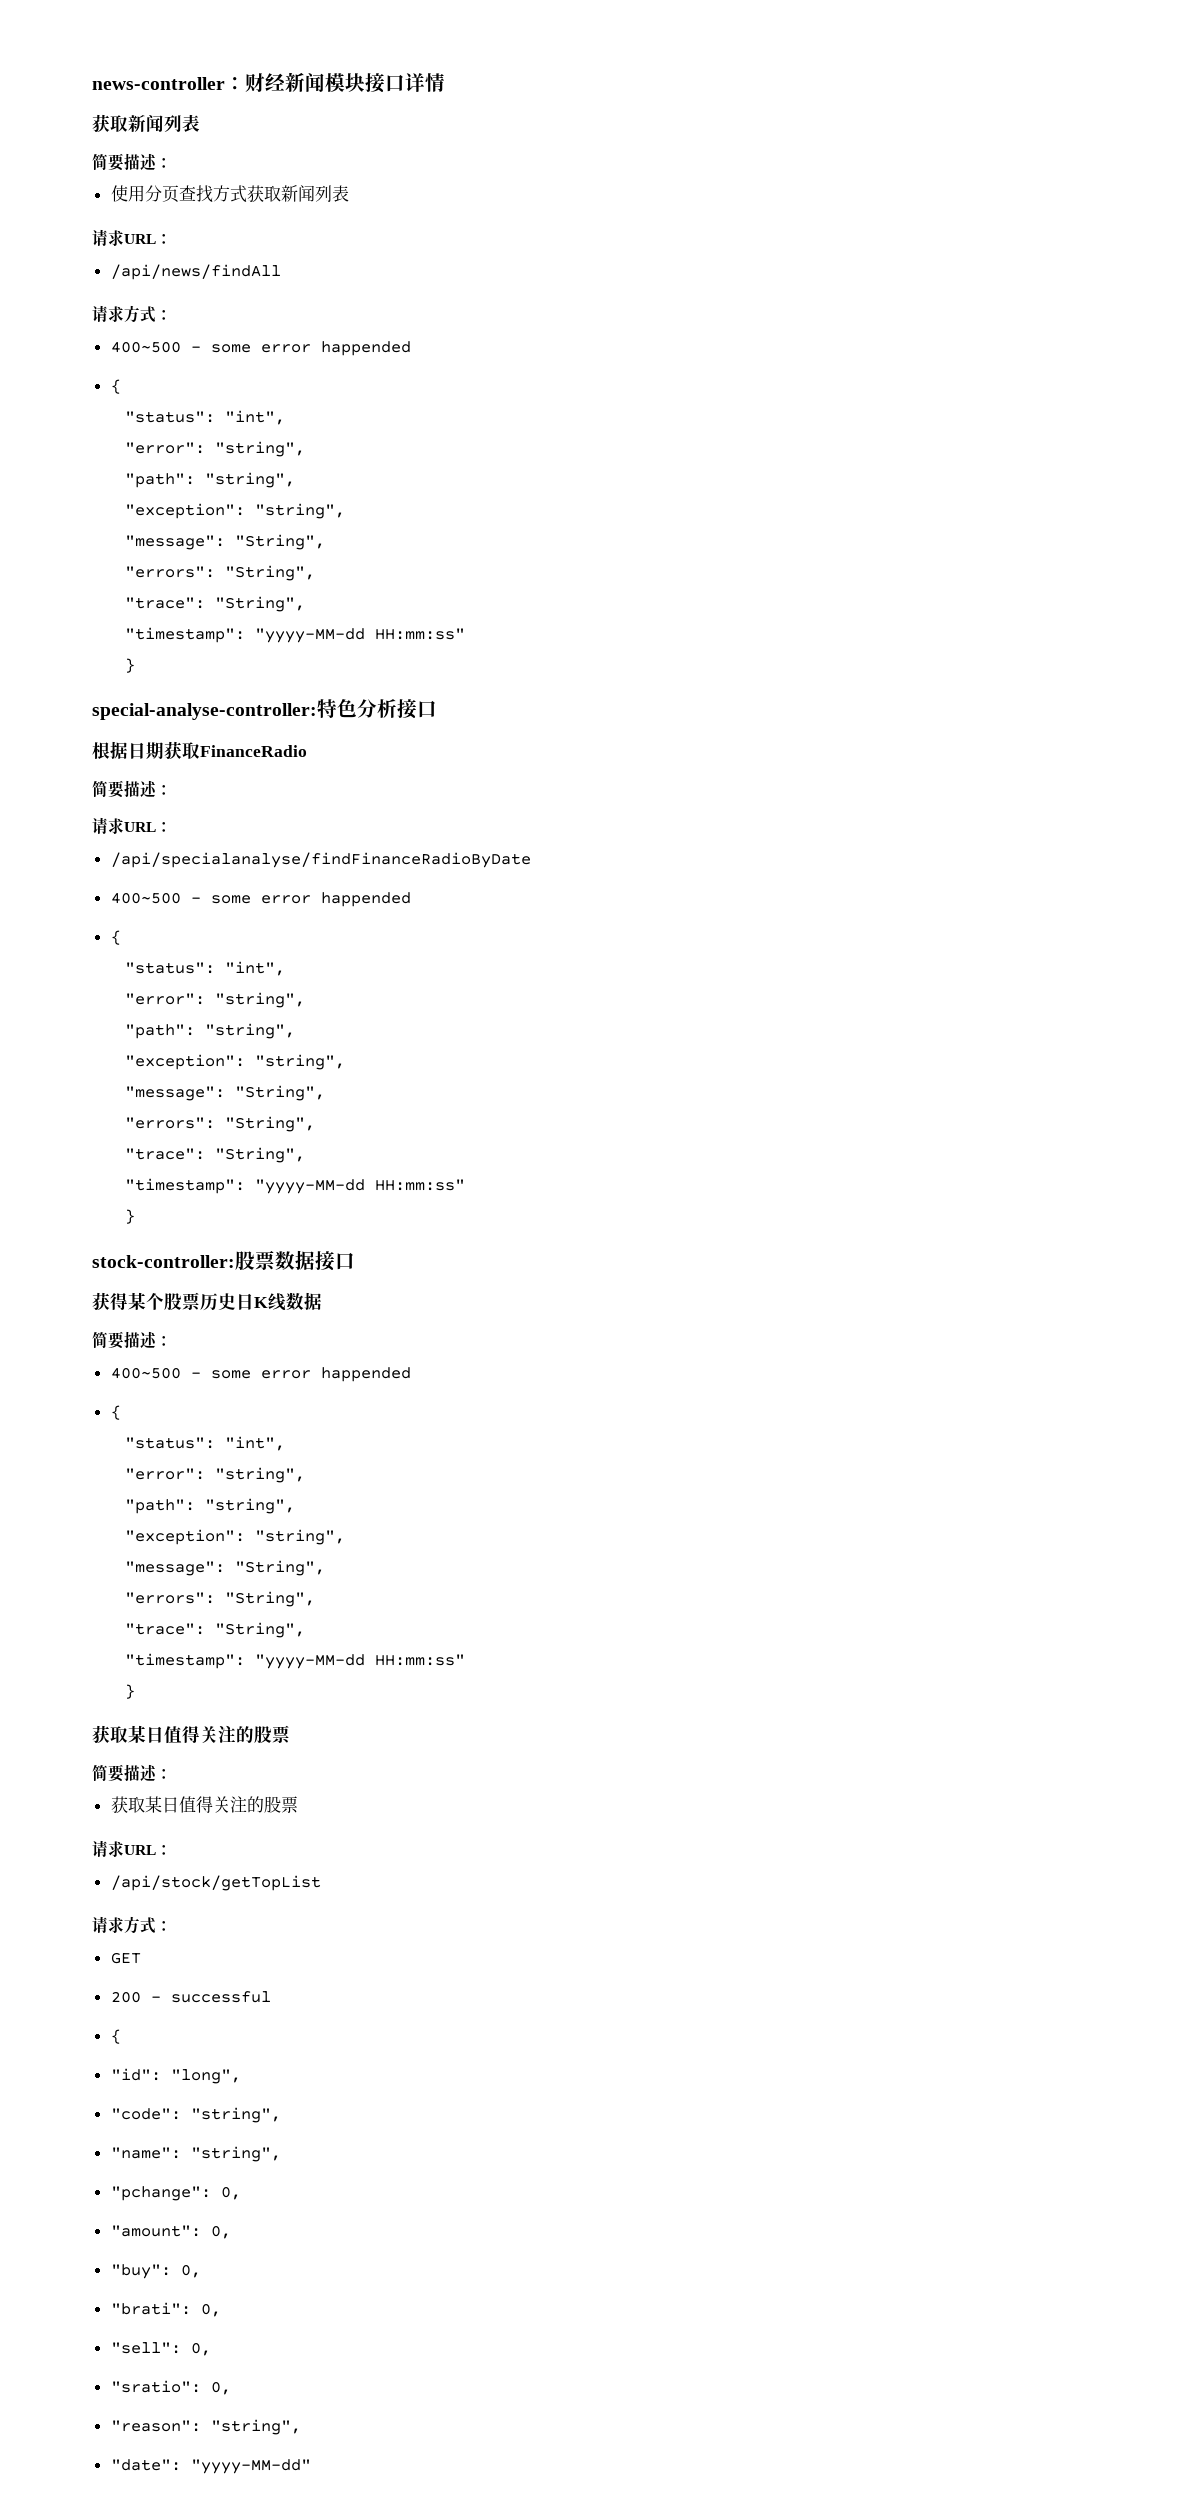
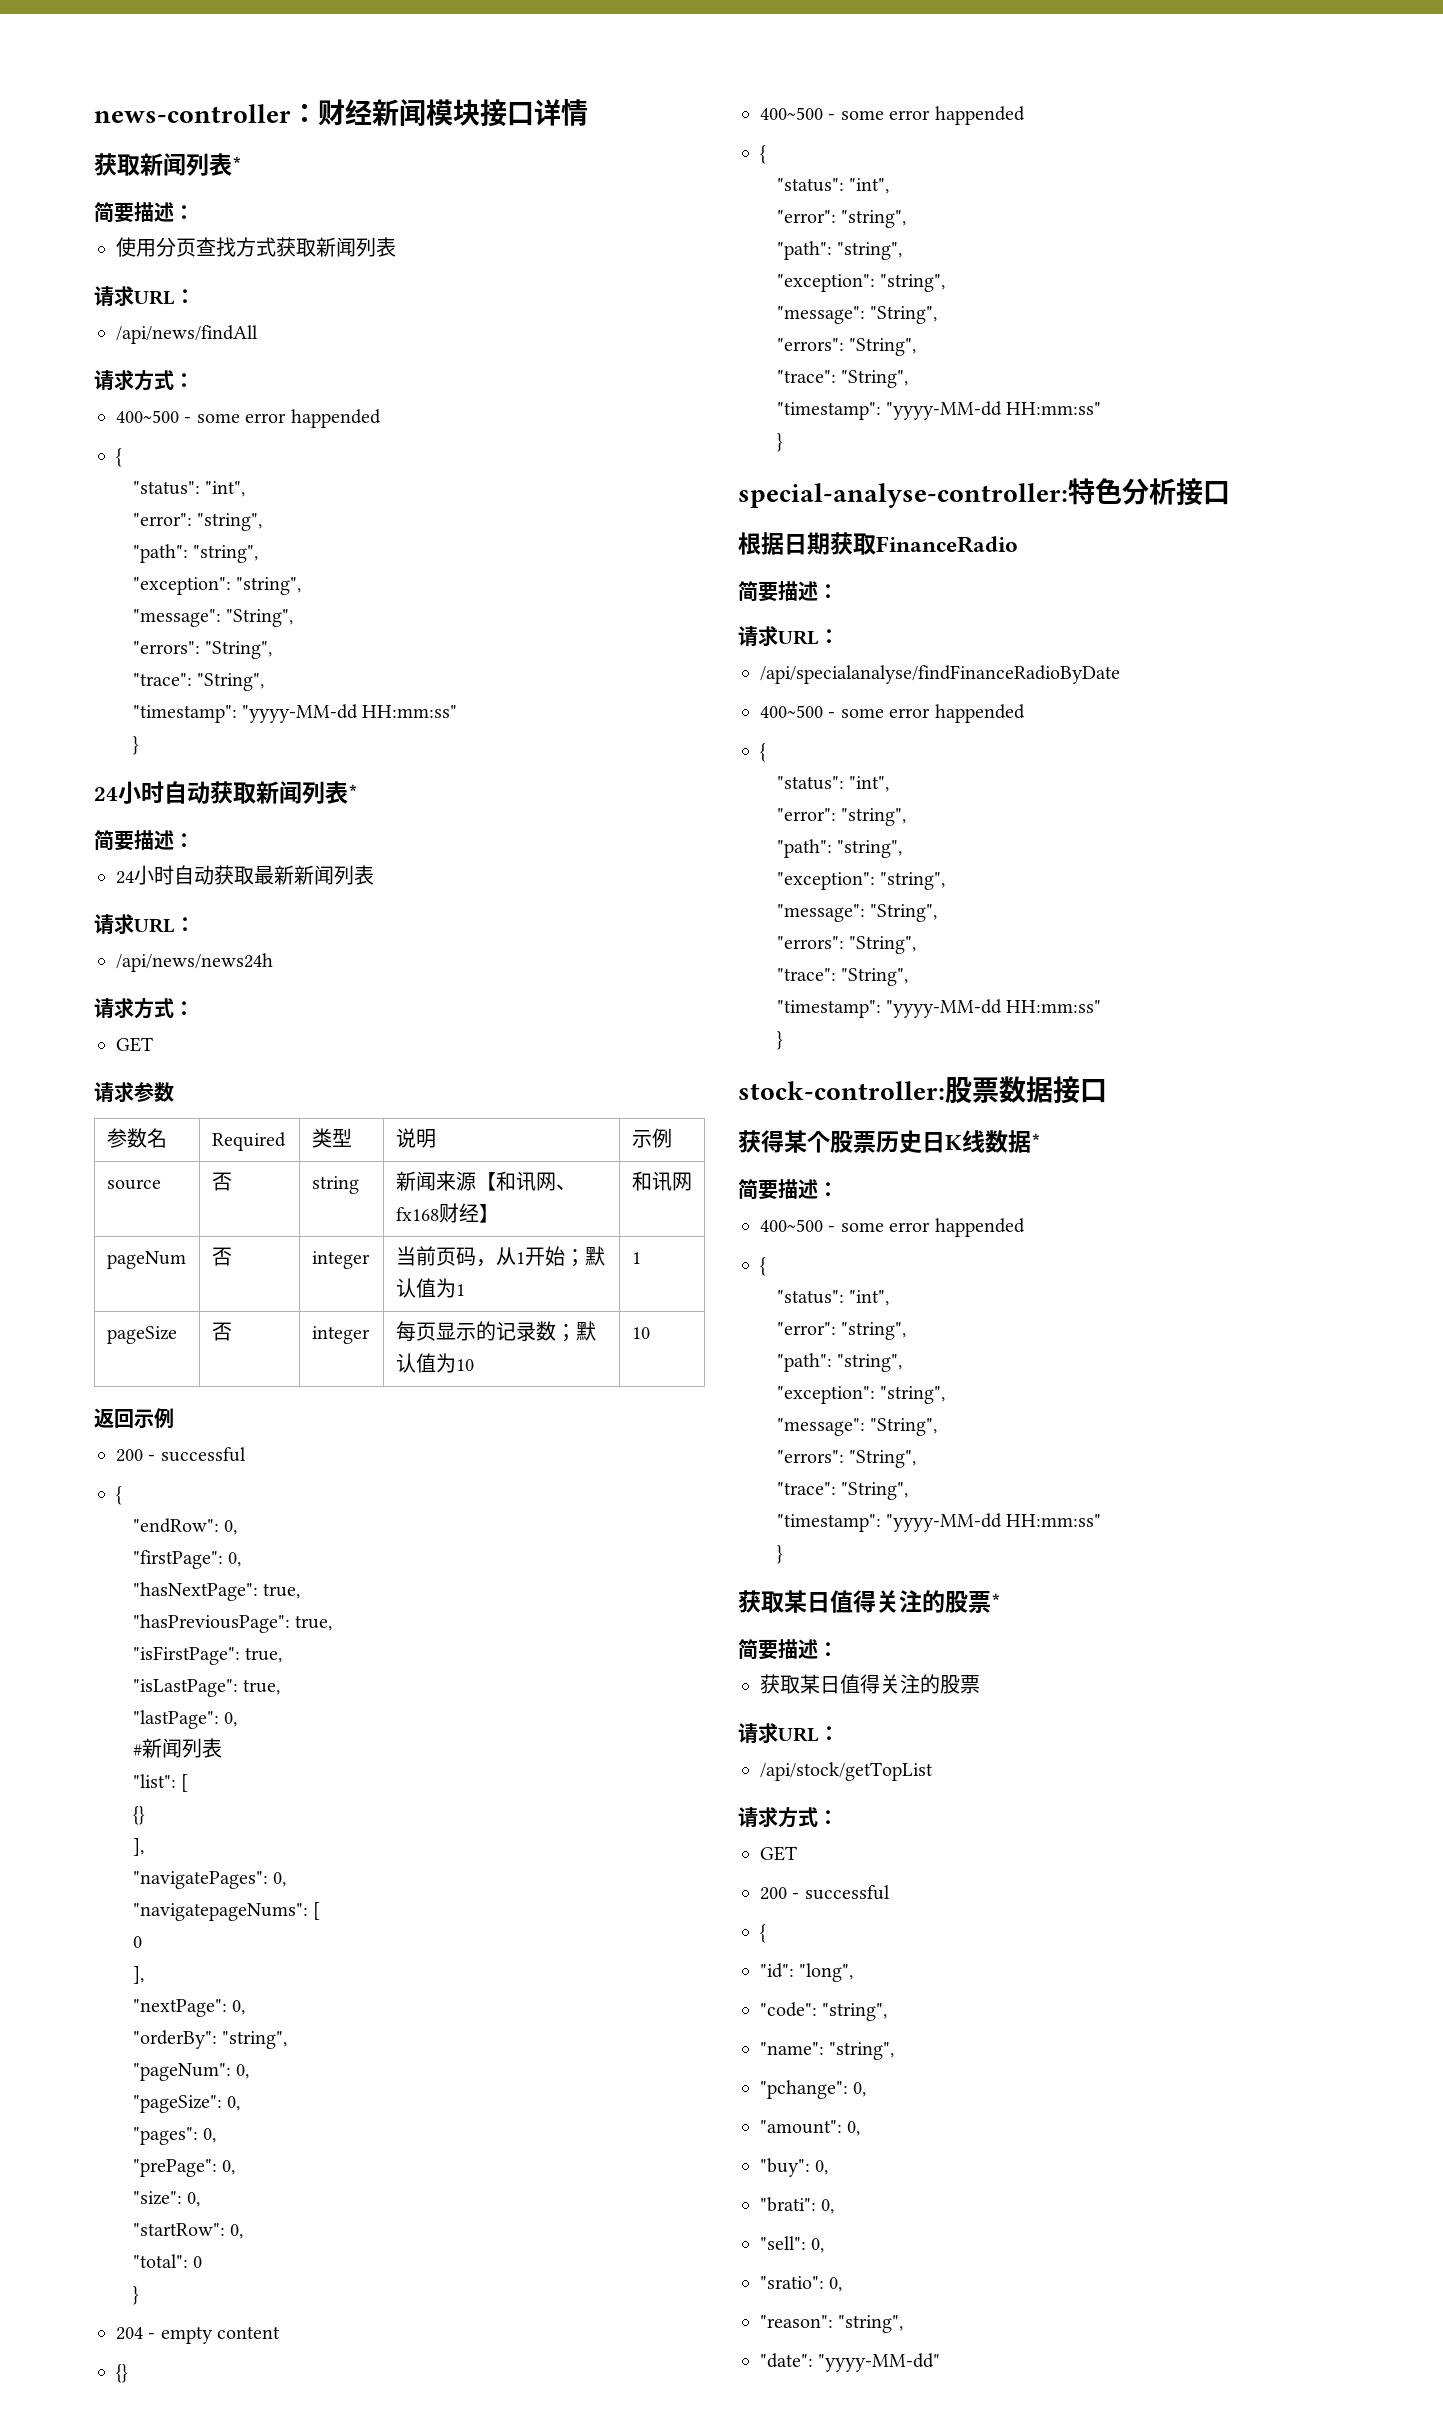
(200, 123) none -> [232,156,242,173] *
(136, 665) none -> [94,781,358,804] [94,830,194,851] [116,865,374,885] [94,914,195,935] [116,953,273,972] [94,998,194,1019] [116,1037,153,1052] [94,1082,174,1103] [106,1128,167,1148] [211,1132,286,1151] [311,1128,352,1148] [395,1128,436,1148] [631,1128,672,1148] [106,1179,161,1190] [211,1172,232,1191] [311,1176,359,1194] [395,1171,576,1191] [395,1203,499,1223] [631,1171,692,1191] [106,1251,186,1269] [211,1247,232,1266] [311,1251,370,1269] [395,1246,605,1267] [395,1278,465,1298] [631,1252,641,1264] [106,1326,177,1344] [211,1322,232,1341] [311,1326,370,1344] [395,1321,596,1342] [395,1353,474,1373] [631,1327,650,1339] [94,1408,174,1428] [116,1447,246,1462] [116,1486,122,1505] [132,1518,238,1535] [132,1550,242,1569] [132,1582,301,1601] [132,1614,333,1633] [132,1646,283,1665] [132,1679,281,1697] [132,1710,238,1729] [132,1738,222,1758] [132,1774,189,1792] [132,1806,145,1825] [132,1838,144,1856] [132,1871,287,1889] [132,1902,321,1921] [132,1936,142,1948] [132,1966,144,1984] [132,1999,246,2017] [132,2030,288,2049] [132,2063,250,2081] [132,2095,241,2113] [132,2127,217,2145] [132,2159,236,2177] [132,2191,201,2207] [132,2223,244,2239] [132,2254,203,2268] [132,2286,139,2305] [116,2326,281,2344] [116,2364,128,2383] [760,106,1025,125] [760,145,766,164] [776,178,890,194] [776,210,907,228] [776,241,903,260] [776,274,946,292] [776,306,938,324] [776,338,917,356] [776,370,909,388] [776,401,1102,420] [776,433,783,452] // 24小时自动获取新闻列表* // 简要描述： // 24小时自动获取最新新闻列表 // 请求URL： // /api/news/news24h // 请求方式： // GET // 请求参数 // 参数名 | Required | 类型 | 说明 | 示例 // source | 否 | string | 新闻来源【和讯网、fx168财经】 | 和讯网 // pageNum | 否 | integer | 当前页码，从1开始；默认值为1 | 1 // pageSize | 否 | integer | 每页显示的记录数；默认值为10 | 10 // 返回示例 // 200 - successful // { // "endRow": 0, // "firstPage": 0, // "hasNextPage": true, // "hasPreviousPage": true, // "isFirstPage": true, // "isLastPage": true, // "lastPage": 0, // #新闻列表 // "list": [ // {} // ], // "navigatePages": 0, // "navigatepageNums": [ // 0 // ], // "nextPage": 0, // "orderBy": "string", // "pageNum": 0, // "pageSize": 0, // "pages": 0, // "prePage": 0, // "size": 0, // "startRow": 0, // "total": 0 // } // 204 - empty content // {} // 400~500 - some error happended // { // "status": "int", // "error": "string", // "path": "string", // "exception": "string", // "message": "String", // "errors": "String", // "trace": "String", // "timestamp": "yyyy-MM-dd HH:mm:ss" // }
(322, 1301) none -> [1031,1133,1041,1150] *
(290, 1734) none -> [991,1593,1001,1610] *

